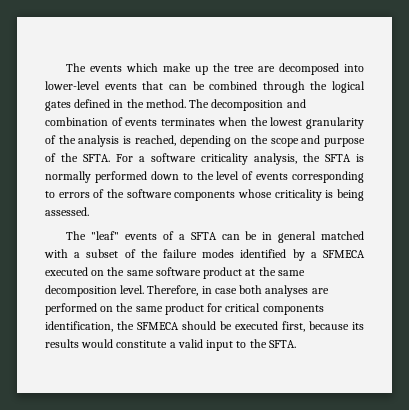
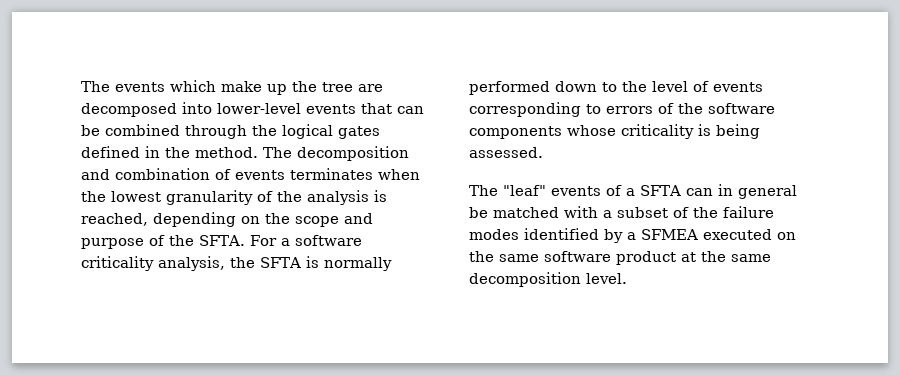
[245,231,258,240] be -> (713, 192) none
(317, 237) none -> [469,207,488,218] be
[322,250,365,258] SFMECA -> [641,229,698,240] SFMEA
[147,285,329,297] [45,303,324,315] [45,321,364,332] [45,339,296,351] Therefore, in case both analyses are performed on the same product for critical components identification, the SFMECA should be executed first, because its results would constitute a valid input to the SFTA. -> (627, 278) none

